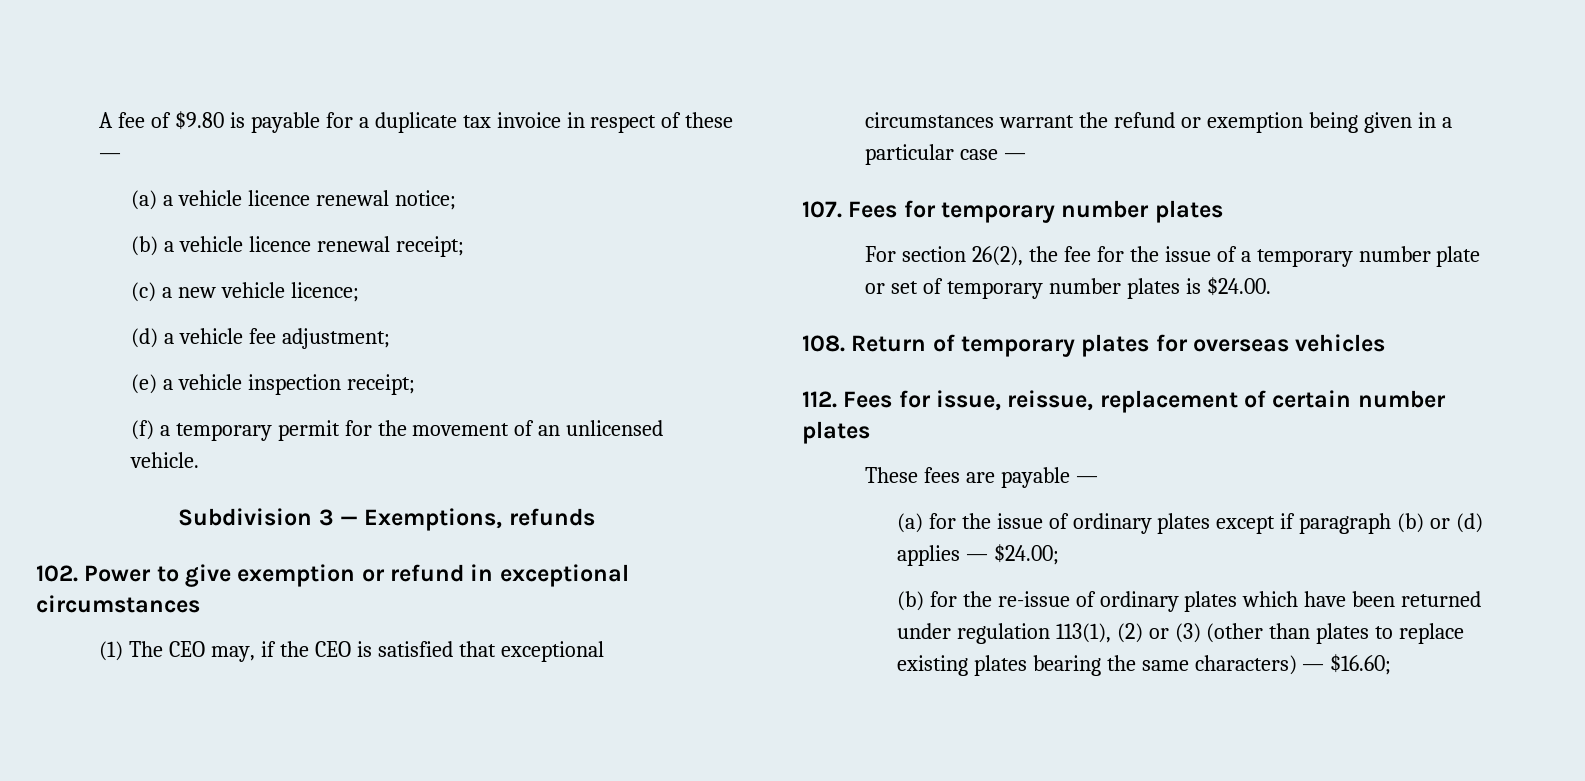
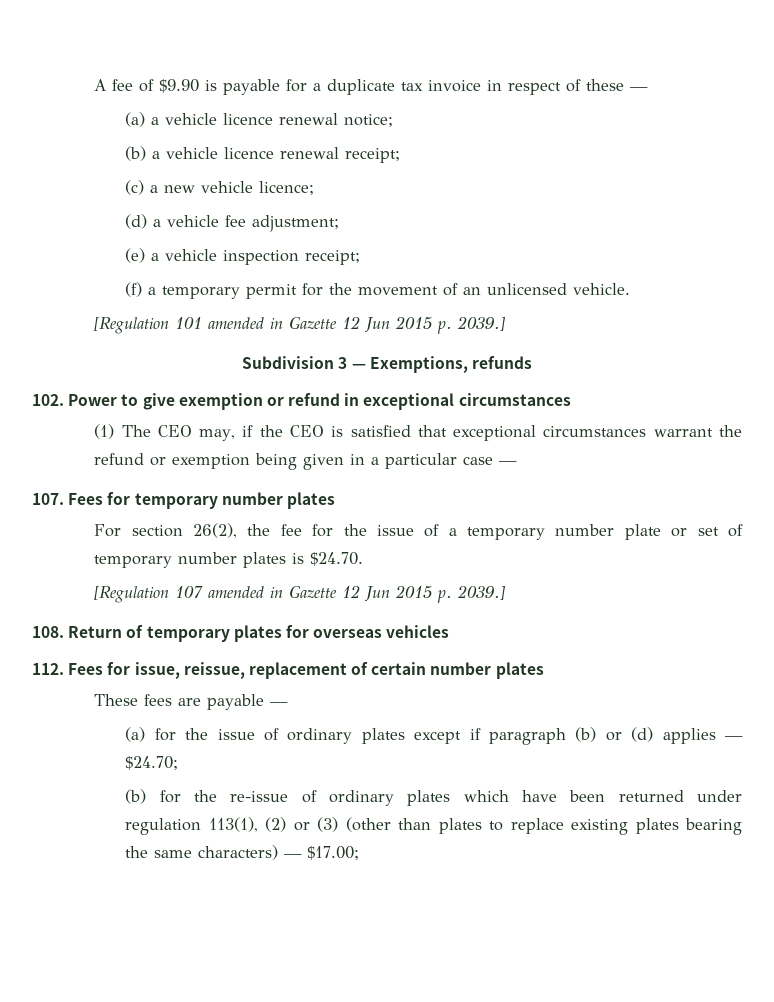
[175,111,225,130] $9.80 -> [159,79,200,93] $9.90
(199, 460) none -> [94,316,507,334] // [Regulation 101 amended in Gazette 12 Jun 2015 p. 2039.]
[1206,277,1271,296] $24.00. -> [310,552,364,566] [94,585,507,603] $24.70. // [Regulation 107 amended in Gazette 12 Jun 2015 p. 2039.]
[993,544,1059,565] $24.00; -> [125,756,179,770] $24.70;
[1330,654,1392,675] $16.60; -> [307,846,360,860] $17.00;

